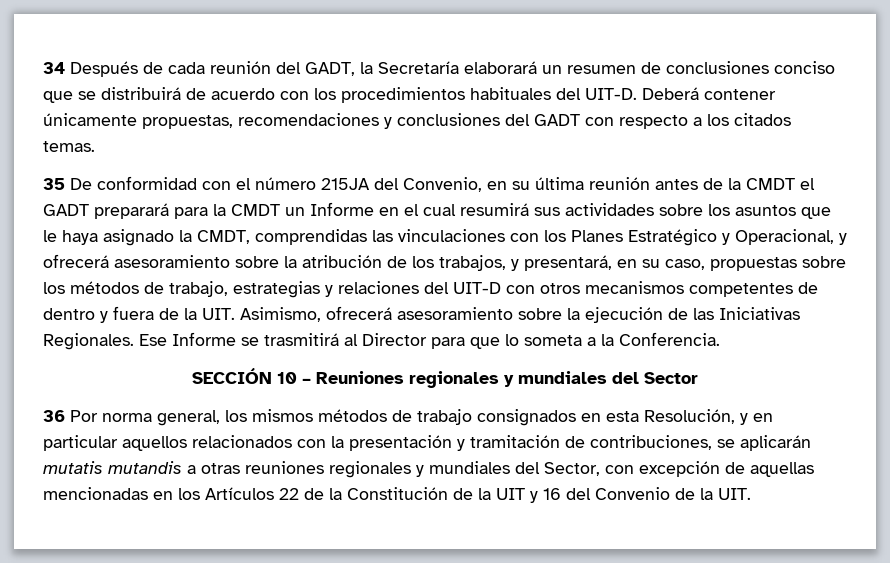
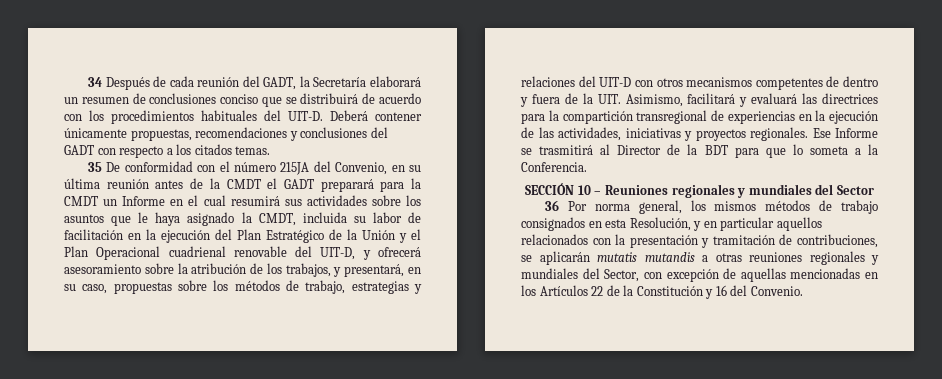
[255,229,834,246] comprendidas las vinculaciones con los Planes Estratégico y Operacional, -> [302,212,421,223] [64,229,421,243] [64,246,356,260] incluida su labor de facilitación en la ejecución del Plan Estratégico de la Unión y el Plan Operacional cuadrienal renovable del UIT-D,
[326,306,800,323] [43,333,134,350] ofrecerá asesoramiento sobre la ejecución de las Iniciativas Regionales. -> [687,93,878,107] [521,110,878,124] [521,127,808,141] facilitará y evaluará las directrices para la compartición transregional de experiencias en la ejecución de las actividades, iniciativas y proyectos regionales.
(427, 339) none -> [667,144,728,155] de la BDT
[453,487,751,503] de la UIT y 16 del Convenio de la UIT. -> [705,285,803,299] y 16 del Convenio.

